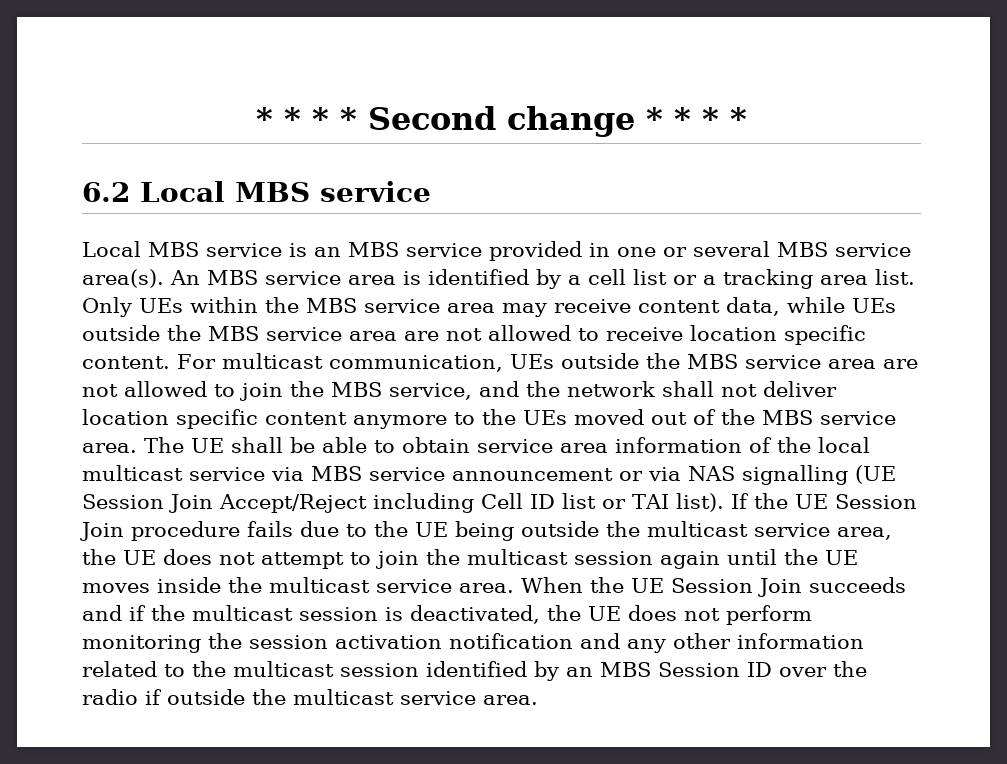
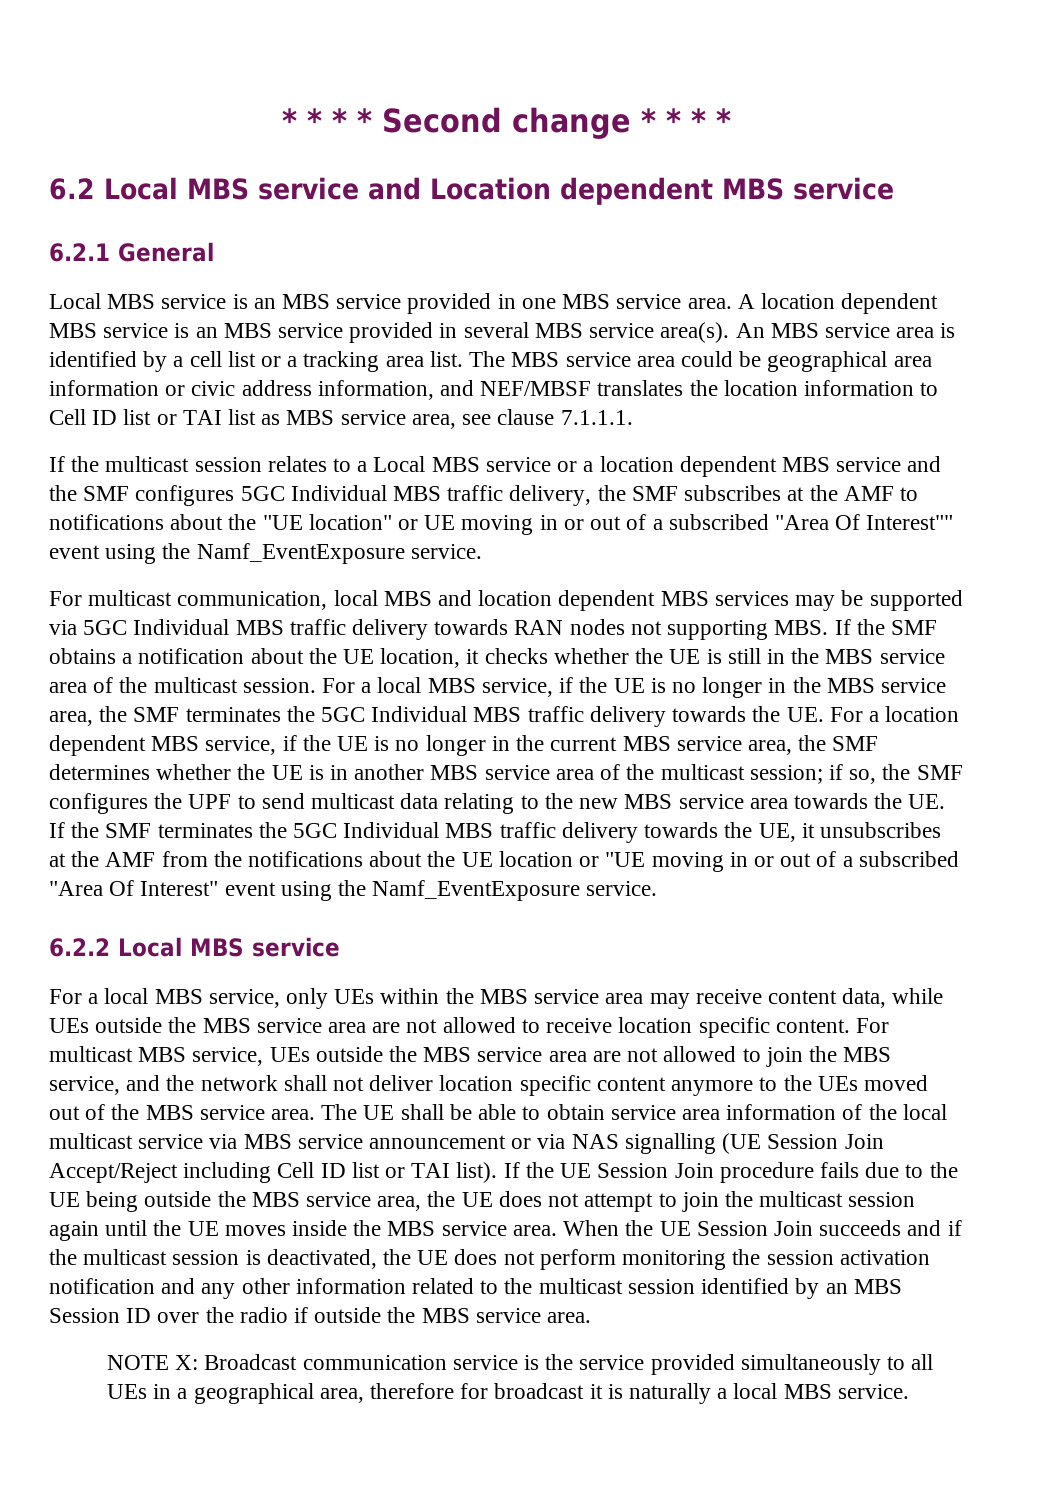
(431, 191) none -> [368,177,894,205] [49,242,214,262] and Location dependent MBS service // 6.2.1 General
[663,247,687,257] or -> [562,293,939,314] [49,322,458,343] MBS service area. A location dependent MBS service is an MBS service provided in
[82,297,132,317] Only -> [469,351,932,372] [49,380,939,400] [49,409,633,429] [49,456,942,477] [49,485,918,506] [49,514,954,535] [49,543,482,564] [49,590,963,611] [49,619,937,640] [49,648,945,668] [49,677,946,698] [49,706,960,727] [49,735,879,756] [49,764,963,784] [49,793,946,814] [49,822,941,843] [49,851,959,872] [49,880,658,901] [49,937,340,957] [49,988,329,1009] The MBS service area could be geographical area information or civic address information, and NEF/MBSF translates the location information to Cell ID list or TAI list as MBS service area, see clause 7.1.1.1. // If the multicast session relates to a Local MBS service or a location dependent MBS service and the SMF configures 5GC Individual MBS traffic delivery, the SMF subscribes at the AMF to notifications about the "UE location" or UE moving in or out of a subscribed "Area Of Interest"" event using the Namf_EventExposure service. // For multicast communication, local MBS and location dependent MBS services may be supported via 5GC Individual MBS traffic delivery towards RAN nodes not supporting MBS. If the SMF obtains a notification about the UE location, it checks whether the UE is still in the MBS service area of the multicast session. For a local MBS service, if the UE is no longer in the MBS service area, the SMF terminates the 5GC Individual MBS traffic delivery towards the UE. For a location dependent MBS service, if the UE is no longer in the current MBS service area, the SMF determines whether the UE is in another MBS service area of the multicast session; if so, the SMF configures the UPF to send multicast data relating to the new MBS service area towards the UE. If the SMF terminates the 5GC Individual MBS traffic delivery towards the UE, it unsubscribes at the AMF from the notifications about the UE location or "UE moving in or out of a subscribed "Area Of Interest" event using the Namf_EventExposure service. // 6.2.2 Local MBS service // For a local MBS service, only
[328,355,503,372] communication, -> [138,1047,264,1066] MBS service,
[647,521,748,537] multicast -> [251,1192,300,1207] MBS
[269,577,370,593] multicast -> [387,1221,436,1236] MBS
[293,689,538,705] multicast service area. -> [421,1308,592,1323] [106,1354,934,1375] [106,1383,909,1404] MBS service area. // NOTE X: Broadcast communication service is the service provided simultaneously to all UEs in a geographical area, therefore for broadcast it is naturally a local MBS service.

